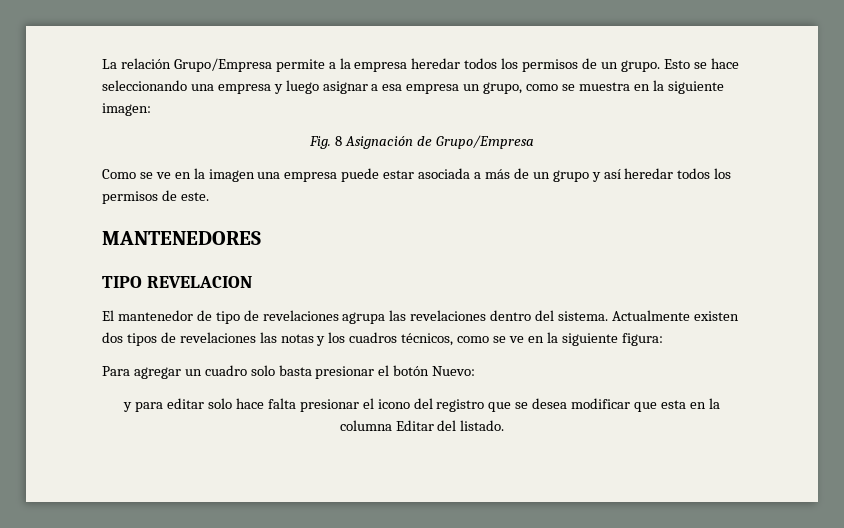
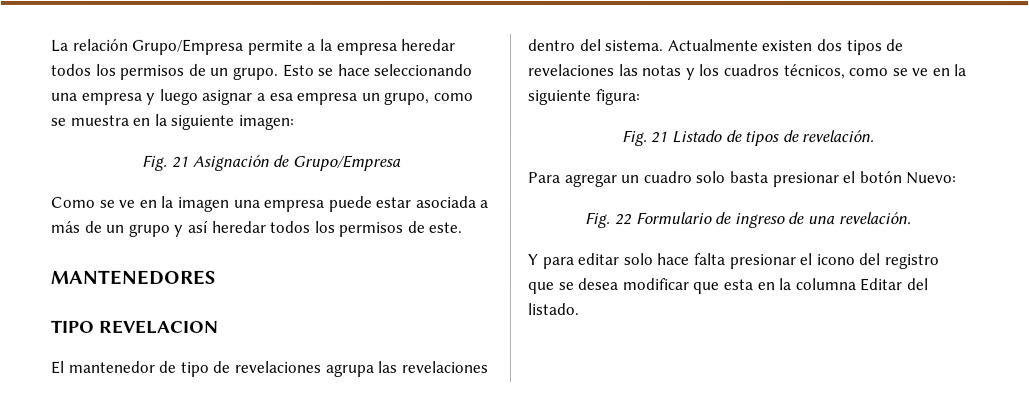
[335,136,343,146] 8 -> [171,155,189,168] 21
(663, 339) none -> [621,130,876,147] // Fig. 21 Listado de tipos de revelación.
[123,402,133,412] y -> [584,212,911,229] [527,254,538,266] Fig. 22 Formulario de ingreso de una revelación. // Y

